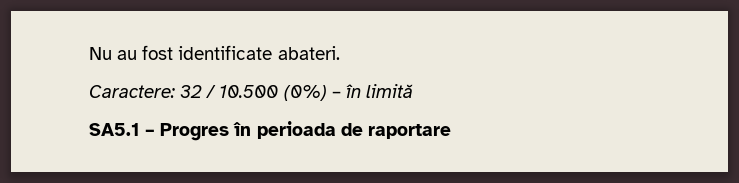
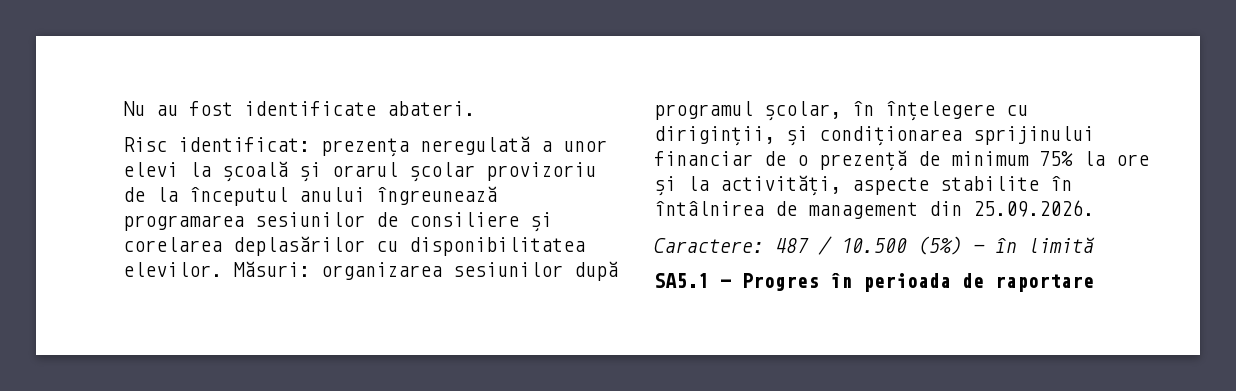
(340, 53) none -> [123,136,607,157] [123,161,596,182] [123,186,497,206] [123,212,552,232] [123,236,585,256] [123,261,618,281] [654,101,1028,121] [654,126,1094,146] [654,150,1149,171] [654,175,1072,196] [654,200,1094,219] // Risc identificat: prezența neregulată a unor elevi la școală și orarul școlar provizoriu de la începutul anului îngreunează programarea sesiunilor de consiliere și corelarea deplasărilor cu disponibilitatea elevilor. Măsuri: organizarea sesiunilor după programul școlar, în înțelegere cu diriginții, și condiționarea sprijinului financiar de o prezență de minimum 75% la ore și la activități, aspecte stabilite în întâlnirea de management din 25.09.2026.
[180,85,203,98] 32 -> [775,238,809,253] 487
[283,85,327,101] (0%) -> [918,236,962,255] (5%)

